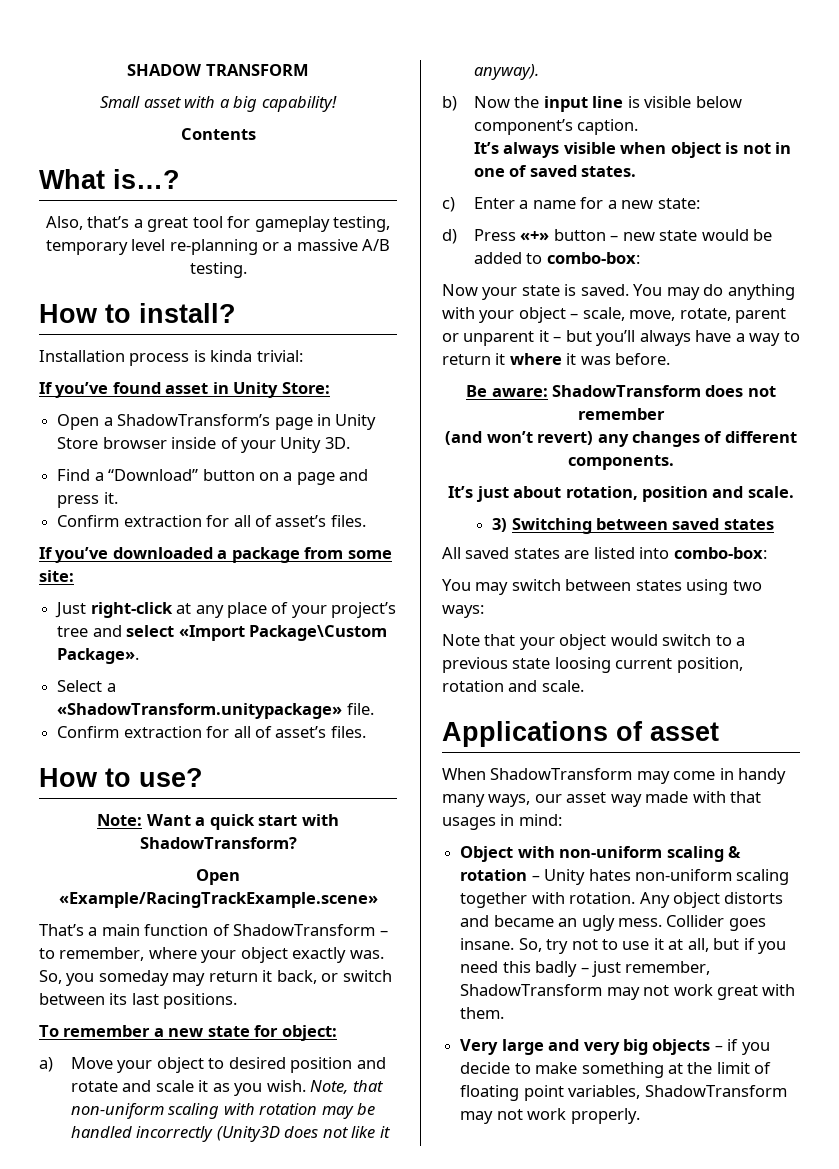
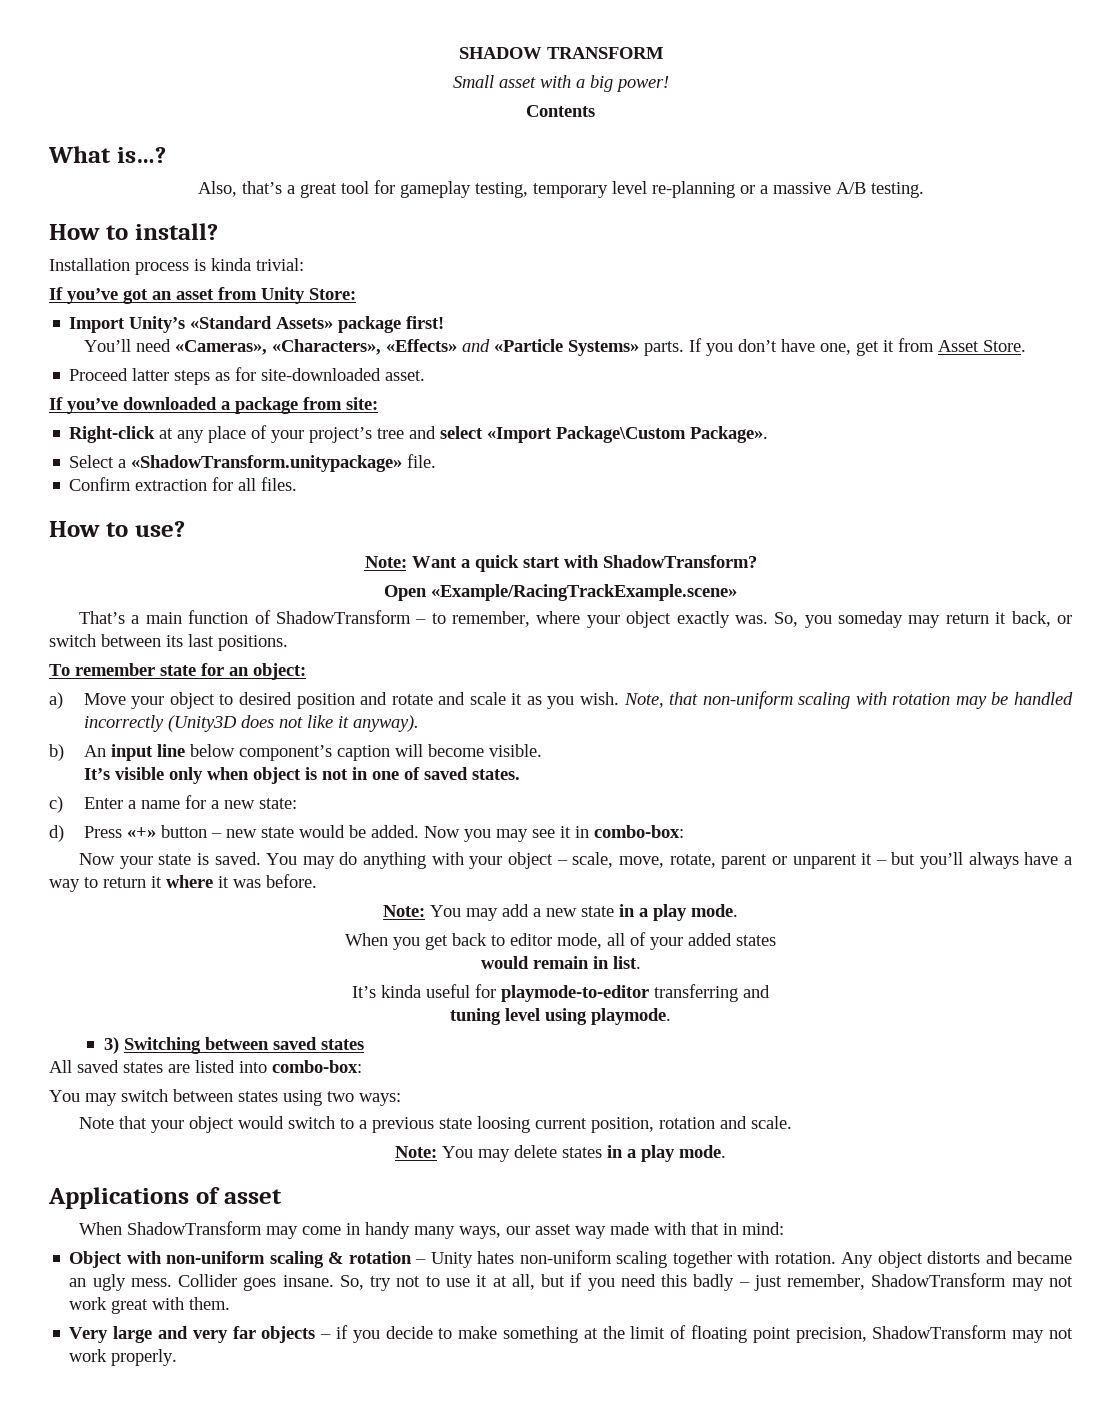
[261,96,337,112] capability! -> [615,76,669,92] power!
[112,382,330,398] [57,414,377,430] [57,437,350,453] [57,469,369,485] [57,492,118,508] [57,515,366,527] found asset in Unity Store: // Open a ShadowTransform’s page in Unity Store browser inside of your Unity 3D. // Find a “Download” button on a page and press it. // Confirm extraction for all of asset’s files. -> [123,287,356,304] [69,316,445,333] [83,338,1026,356] [69,367,426,385] got an asset from Unity Store: // Import Unity’s «Standard Assets» package first! // You’ll need «Cameras», «Characters», «Effects» and «Particle Systems» parts. If you don’t have one, get it from Asset Store. // Proceed latter steps as for site-downloaded asset.
[347,550,392,559] some -> (342, 403) none
[55,602,173,618] Just right-click -> [69,426,156,443] Right-click
[254,726,327,738] of asset’s -> (257, 484) none
[153,1028,204,1037] a new -> (155, 669) none
(279, 1031) none -> [229,667,249,676] an
[473,96,742,112] [473,119,639,135] [473,142,616,158] Now the input line is visible below component’s caption. // It’s always visible -> [83,744,542,761] [83,767,203,784] An input line below component’s caption will become visible. // It’s visible only
[473,252,543,264] added to -> [370,825,589,842] added. Now you may see it in
[466,385,776,397] [578,408,665,420] [445,431,797,447] [568,455,674,470] [448,486,794,502] Be aware: ShadowTransform does not remember // (and won’t revert) any changes of different components. // It’s just about rotation, position and scale. -> [383,904,738,921] [345,932,776,950] [480,956,641,969] [352,984,770,1002] [450,1008,671,1025] Note: You may add a new state in a play mode. // When you get back to editor mode, all of your added states // would remain in list. // It’s kinda useful for playmode-to-editor transferring and // tuning level using playmode.
(584, 686) none -> [395,1145,726,1162] // Note: You may delete states in a play mode.
[442,817,496,830] usages -> (719, 1228) none
[622,1039,648,1055] big -> [232,1326,256,1339] far
[568,1085,641,1099] variables, -> [795,1327,867,1343] precision,

